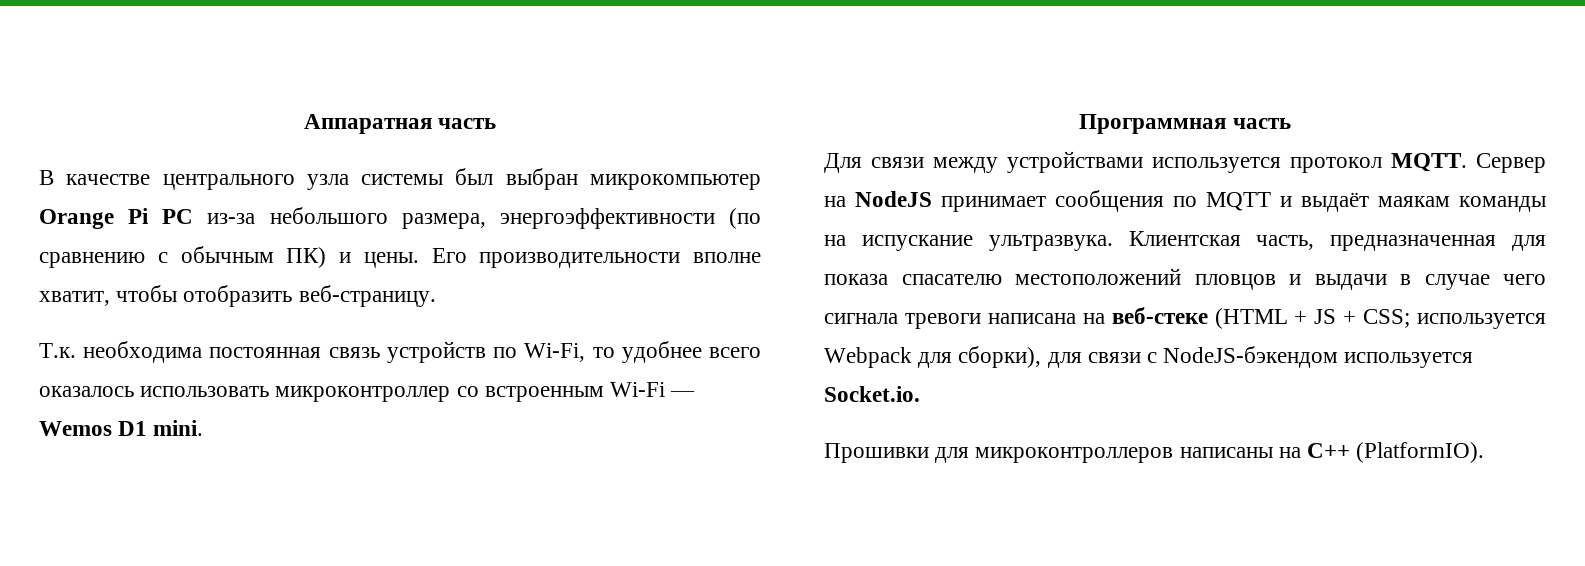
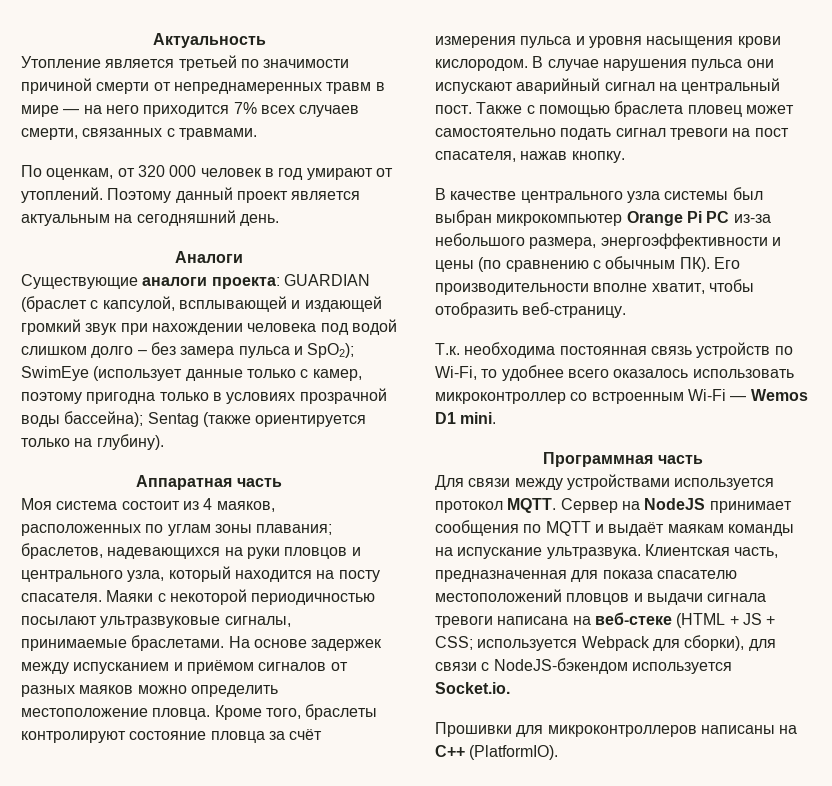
[303,114,497,134] Аппаратная часть -> [152,33,266,48] [21,55,350,71] [21,78,385,94] [21,102,360,117] [21,128,257,140] [21,165,393,180] [21,187,361,203] [21,210,279,226] [175,251,243,263] [21,274,370,289] [21,296,382,312] [21,319,397,335] [21,342,355,358] [21,366,362,381] [21,388,387,404] [21,411,367,427] [21,434,164,450] [136,475,282,490] [21,498,275,512] [21,524,333,536] [21,543,361,559] [21,566,380,582] [21,589,376,605] [21,616,291,628] [21,635,383,651] [21,660,348,674] [21,685,278,697] [21,704,378,720] [21,729,323,743] [435,36,781,48] [435,56,774,71] [435,78,781,94] [435,101,794,117] [435,128,789,140] [435,151,625,163] Актуальность // Утопление является третьей по значимости причиной смерти от непреднамеренных травм в мире — на него приходится 7% всех случаев смерти, связанных с травмами. // По оценкам, от 320 000 человек в год умирают от утоплений. Поэтому данный проект является актуальным на сегодняшний день. // Аналоги // Существующие аналоги проекта: GUARDIAN (браслет с капсулой, всплывающей и издающей громкий звук при нахождении человека под водой слишком долго – без замера пульса и SpO2); SwimEye (использует данные только с камер, поэтому пригодна только в условиях прозрачной воды бассейна); Sentag (также ориентируется только на глубину). // Аппаратная часть // Моя система состоит из 4 маяков, расположенных по углам зоны плавания; браслетов, надевающихся на руки пловцов и центрального узла, который находится на посту спасателя. Маяки с некоторой периодичностью посылают ультразвуковые сигналы, принимаемые браслетами. На основе задержек между испусканием и приёмом сигналов от разных маяков можно определить местоположение пловца. Кроме того, браслеты контролируют состояние пловца за счёт измерения пульса и уровня насыщения крови кислородом. В случае нарушения пульса они испускают аварийный сигнал на центральный пост. Также с помощью браслета пловец может самостоятельно подать сигнал тревоги на пост спасателя, нажав кнопку.
(715, 218) none -> [771,237,781,246] [435,260,474,272] и цены
[286,247,419,268] ПК) и цены. -> [679,257,710,272] ПК).
[1400,274,1546,290] в случае чего -> (703, 599) none

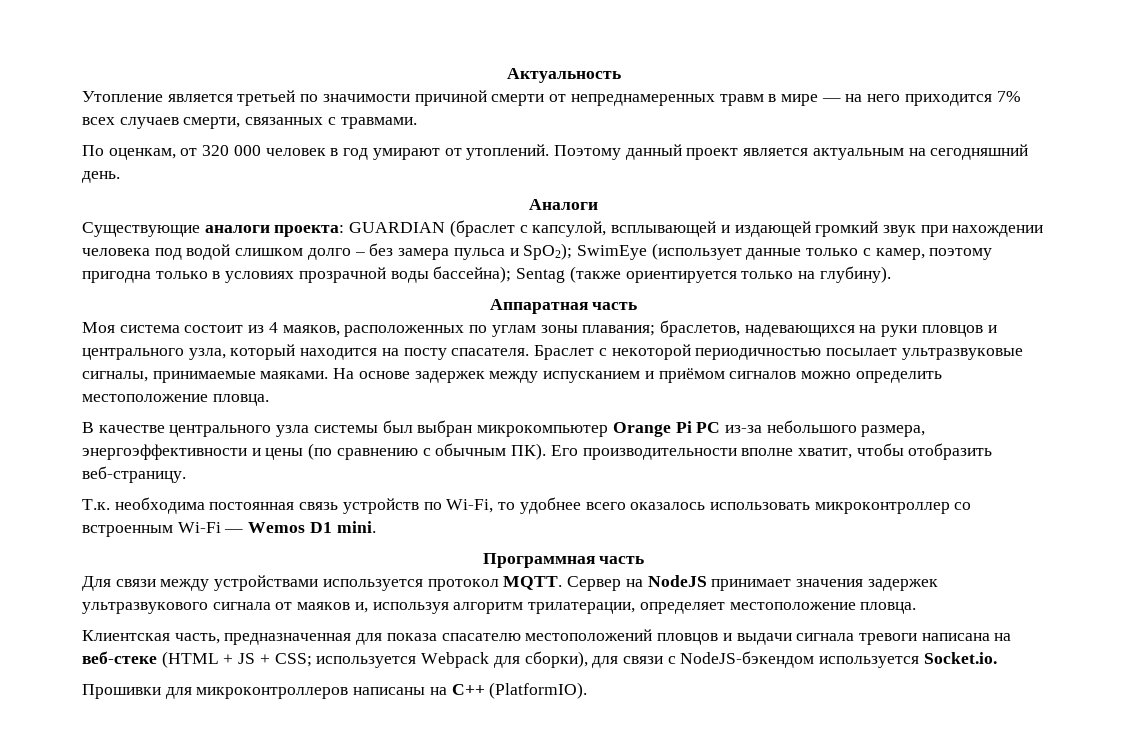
[106,590,154,602] Маяки -> [534,345,595,360] Браслет
[21,616,97,625] посылают -> [825,348,897,356] посылает
[131,635,225,651] браслетами. -> [260,371,329,379] маяками.
[330,662,348,671] [21,685,134,697] от разных маяков -> (797, 375) none
[214,704,378,720] [21,729,323,743] [435,36,781,48] [435,56,774,71] [435,78,781,94] [435,101,794,117] [435,128,789,140] [435,151,625,163] Кроме того, браслеты контролируют состояние пловца за счёт измерения пульса и уровня насыщения крови кислородом. В случае нарушения пульса они испускают аварийный сигнал на центральный пост. Также с помощью браслета пловец может самостоятельно подать сигнал тревоги на пост спасателя, нажав кнопку. -> (269, 400) none
[435,520,794,536] [435,547,641,559] сообщения по MQTT и выдаёт маякам команды на испускание ультразвука. -> [795,579,938,591] [82,602,917,614] значения задержек ультразвукового сигнала от маяков и, используя алгоритм трилатерации, определяет местоположение пловца. //

